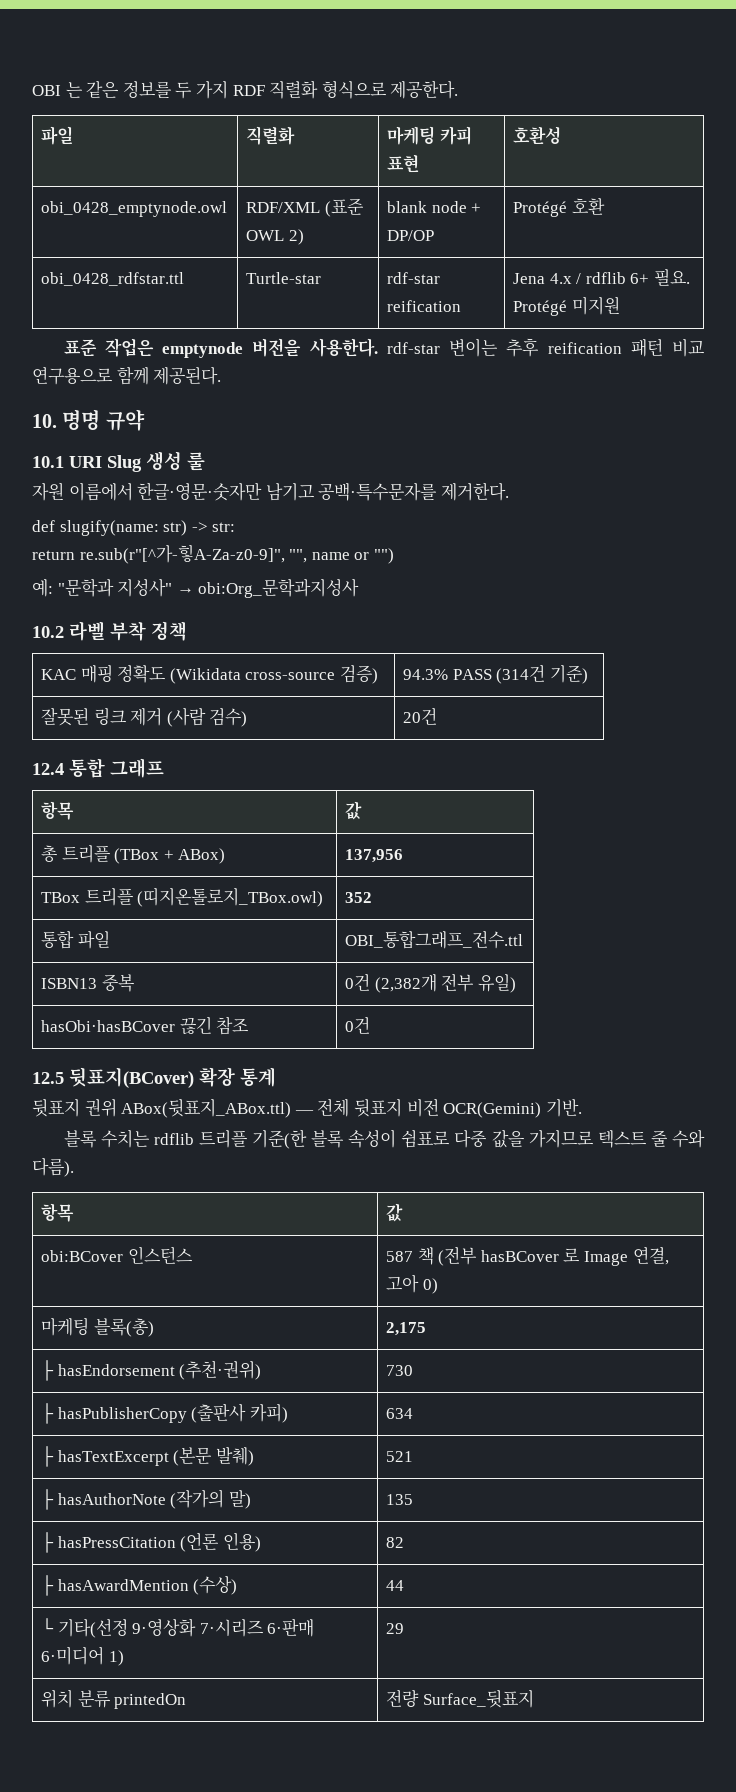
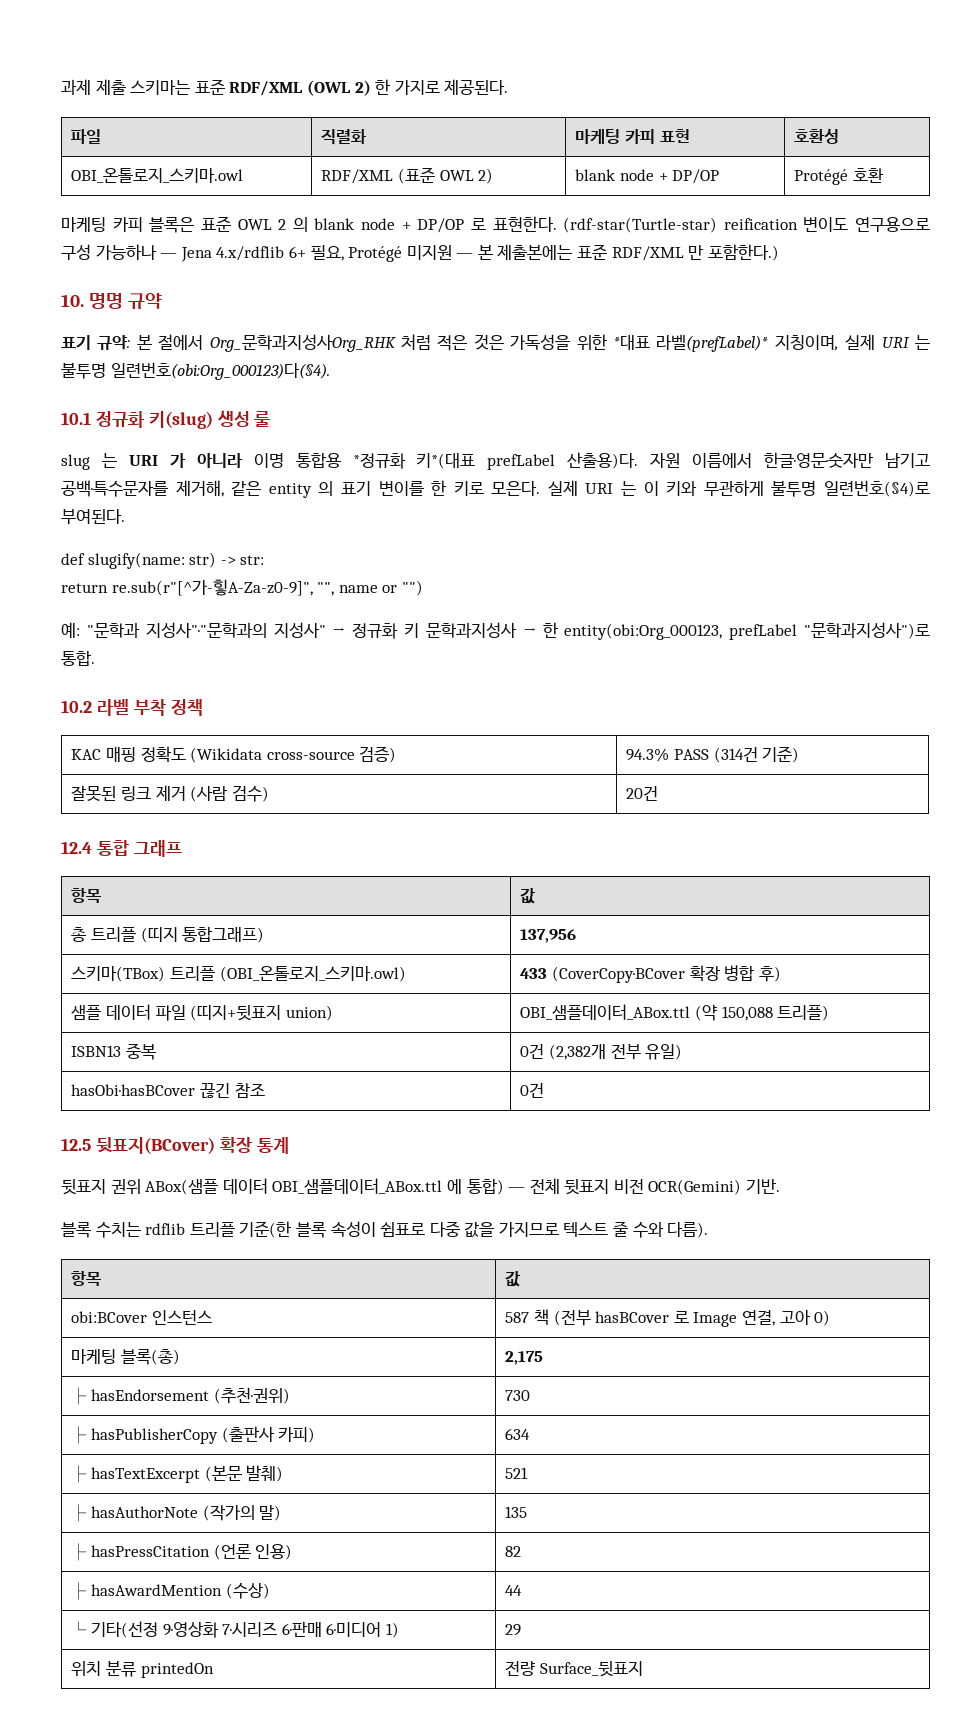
[32,80,459,99] OBI 는 같은 정보를 두 가지 RDF 직렬화 형식으로 제공한다. -> [61,79,509,96] 과제 제출 스키마는 표준 RDF/XML (OWL 2) 한 가지로 제공된다.
[41,201,228,217] obi_0428_emptynode.owl -> [71,168,244,183] OBI_온톨로지_스키마.owl
[41,272,185,286] [246,272,322,284] [387,272,441,284] [387,300,462,312] [513,269,691,286] [513,296,620,316] [63,338,706,358] [32,366,222,385] [32,409,145,431] // obi_0428_rdfstar.ttl | Turtle-star | rdf-star reification | Jena 4.x / rdflib 6+ 필요. Protégé 미지원 // 표준 작업은 emptynode 버전을 사용한다. rdf-star 변이는 추후 reification 패턴 비교 연구용으로 함께 제공된다. // 10. 명명 규약 -> [61,216,930,233] [61,244,779,262] [61,293,162,309] [61,334,930,352] [61,362,330,380] // 마케팅 카피 블록은 표준 OWL 2 의 blank node + DP/OP 로 표현한다. (rdf-star(Turtle-star) reification 변이도 연구용으로 구성 가능하나 — Jena 4.x/rdflib 6+ 필요, Protégé 미지원 — 본 제출본에는 표준 RDF/XML 만 포함한다.) // 10. 명명 규약 // 표기 규약: 본 절에서 Org_문학과지성사·Org_RHK 처럼 적은 것은 가독성을 위한 *대표 라벨(prefLabel)* 지칭이며, 실제 URI 는 불투명 일련번호(obi:Org_000123)다(§4).
[69,455,142,472] URI Slug -> [95,411,213,429] 정규화 키(slug)
(205, 461) none -> [61,452,639,470] slug 는 URI 가 아니라 이명 통합용 *정규화 키*(대표 prefLabel 산출용)다.
[440,482,509,501] 제거한다. -> [175,480,931,498] [61,509,125,525] 제거해, 같은 entity 의 표기 변이를 한 키로 모은다. 실제 URI 는 이 키와 무관하게 불투명 일련번호(§4)로 부여된다.
(114, 587) none -> [145,622,267,638] 지성사"·"문학과의
[198,578,360,598] obi:Org_문학과지성사 -> [352,622,930,640] [61,650,95,666] 정규화 키 문학과지성사 → 한 entity(obi:Org_000123, prefLabel "문학과지성사")로 통합.
[114,848,226,864] [345,849,404,863] [41,887,324,907] [345,892,373,903] [41,931,110,949] [345,930,524,949] (TBox + ABox) | 137,956 // TBox 트리플 (띠지온톨로지_TBox.owl) | 352 // 통합 파일 | OBI_통합그래프_전수.ttl -> [140,926,265,943] [520,929,577,943] [71,966,406,982] [520,965,781,983] [71,1004,333,1021] [520,1004,830,1021] (띠지 통합그래프) | 137,956 // 스키마(TBox) 트리플 (OBI_온톨로지_스키마.owl) | 433 (CoverCopy·BCover 확장 병합 후) // 샘플 데이터 파일 (띠지+뒷표지 union) | OBI_샘플데이터_ABox.ttl (약 150,088 트리플)
[121,1099,292,1118] ABox(뒷표지_ABox.ttl) -> [145,1178,504,1195] ABox(샘플 데이터 OBI_샘플데이터_ABox.ttl 에 통합)

